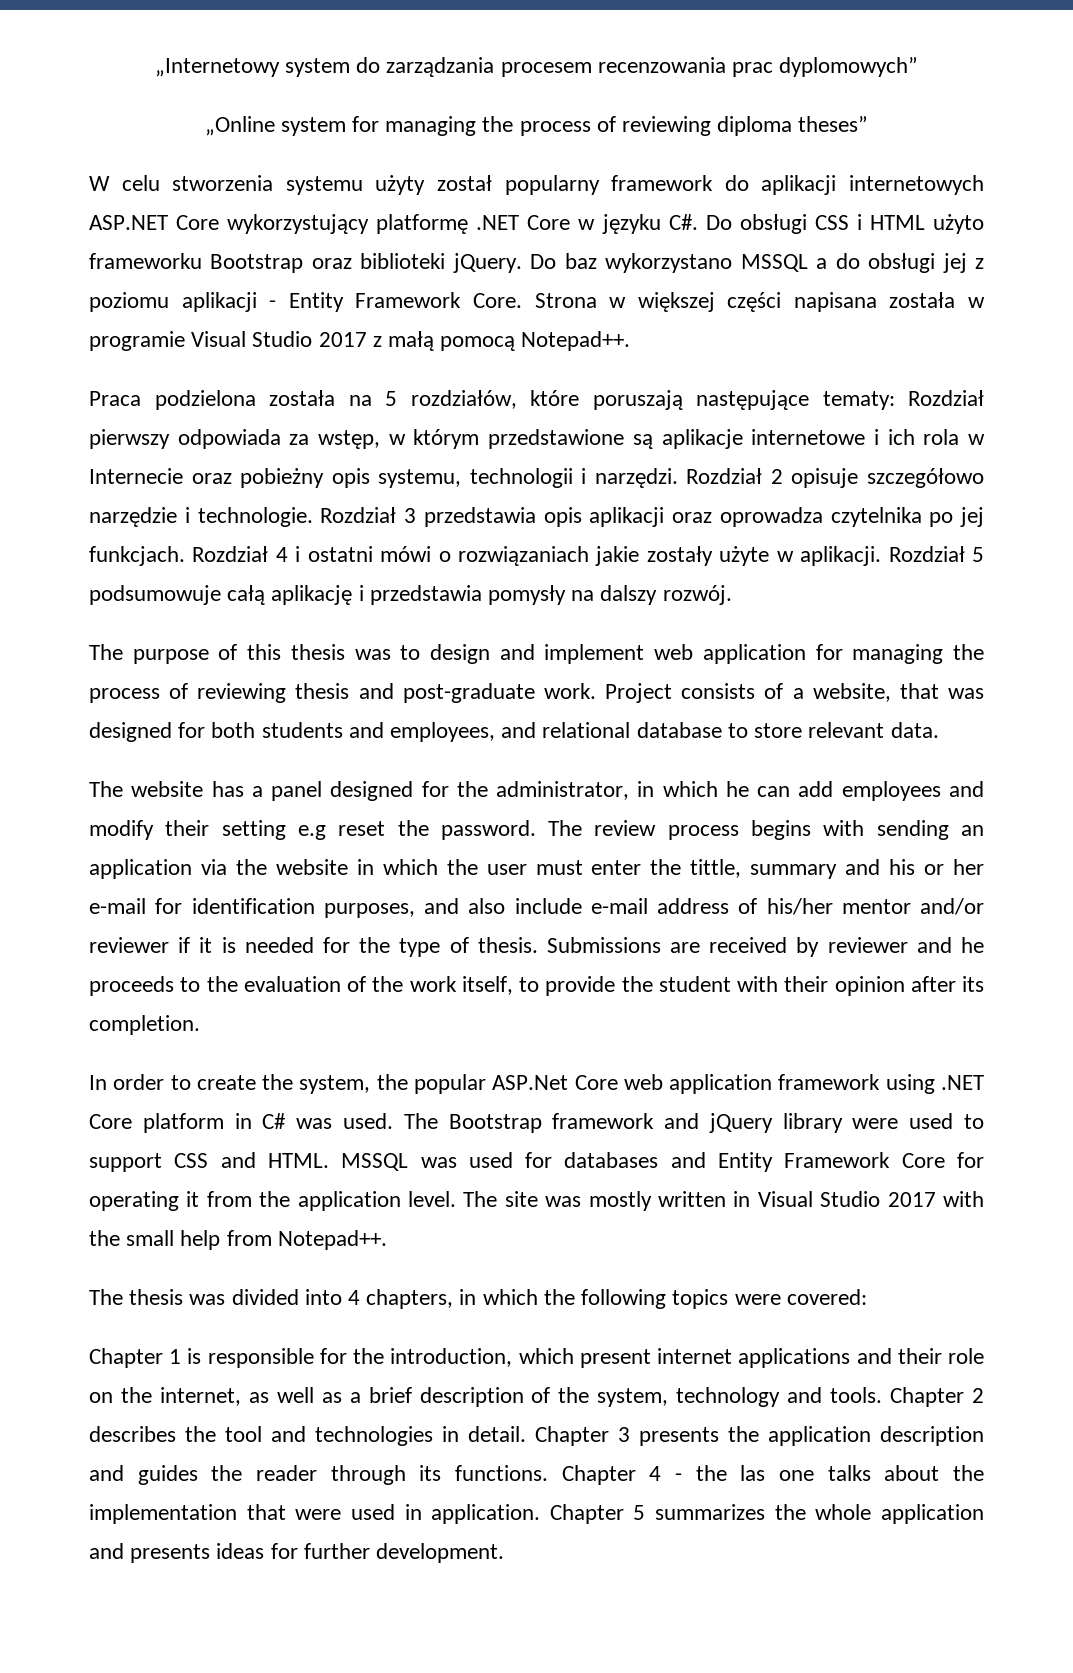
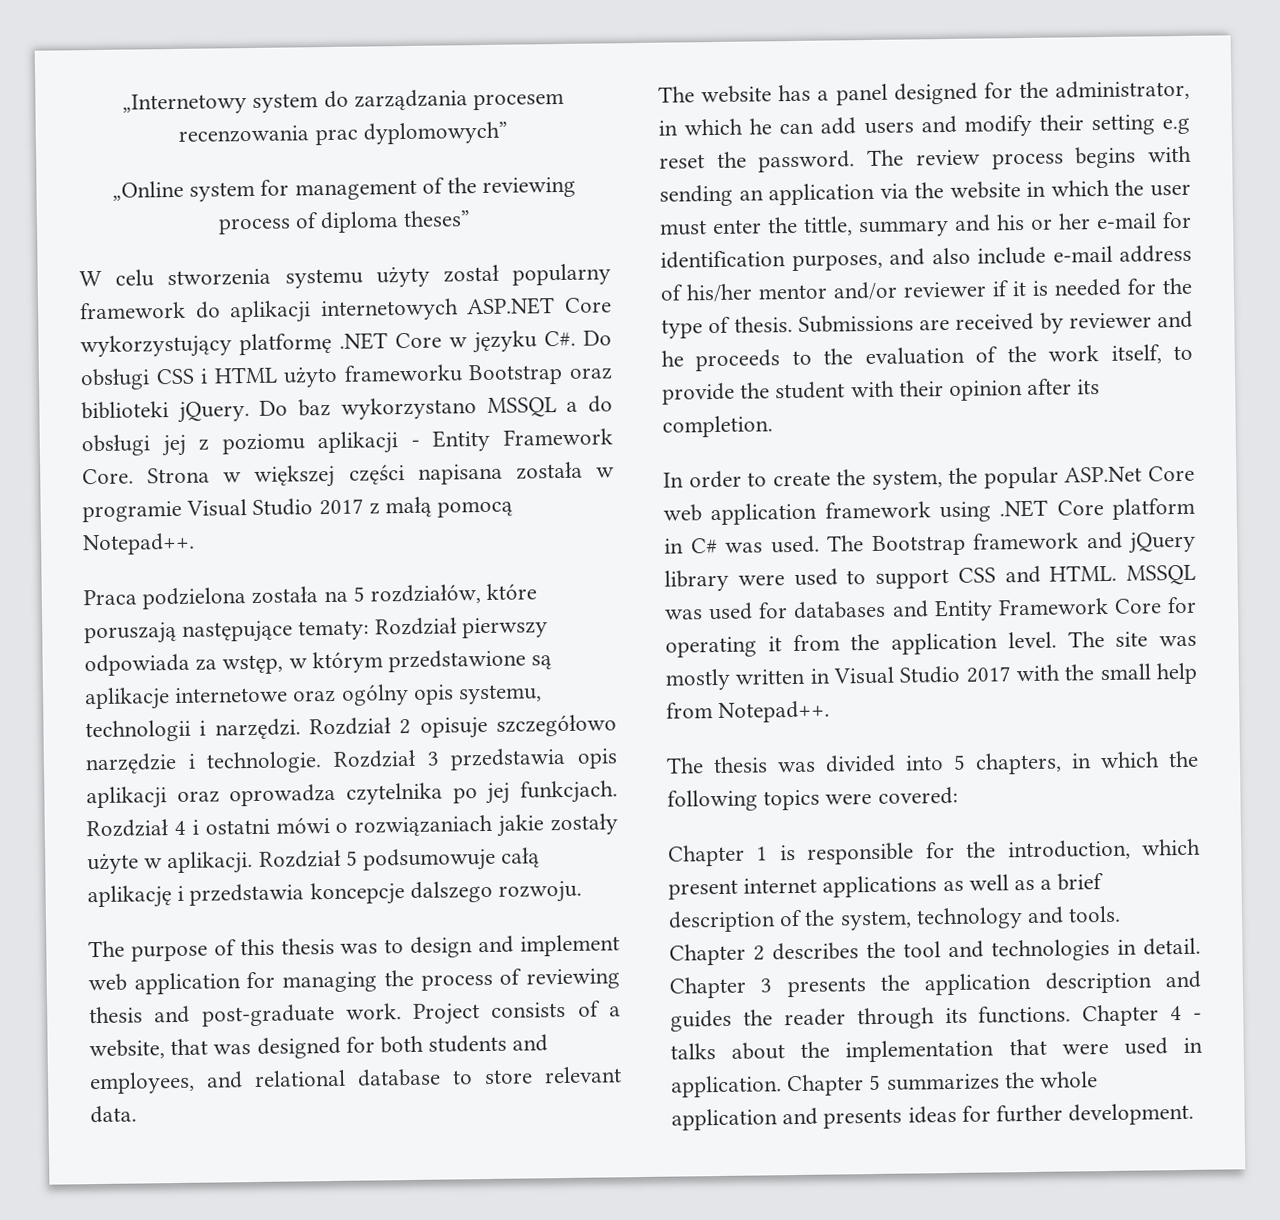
[385,116,712,136] managing the process of reviewing -> [294,176,577,201] [217,212,319,235] management of the reviewing process of
[873,429,986,445] [89,468,325,488] i ich rola w Internecie oraz pobieżny -> [293,684,409,706] oraz ogólny
[488,585,732,605] pomysły na dalszy rozwój. -> [309,880,583,906] koncepcje dalszego rozwoju.
[841,781,941,801] employees -> [863,121,914,135] users
[348,1290,361,1305] 4 -> [953,754,966,770] 5
[856,1348,985,1364] [89,1387,241,1406] and their role on the internet, -> (938, 886) none
[695,1465,814,1481] the las one -> (1202, 1016) none

